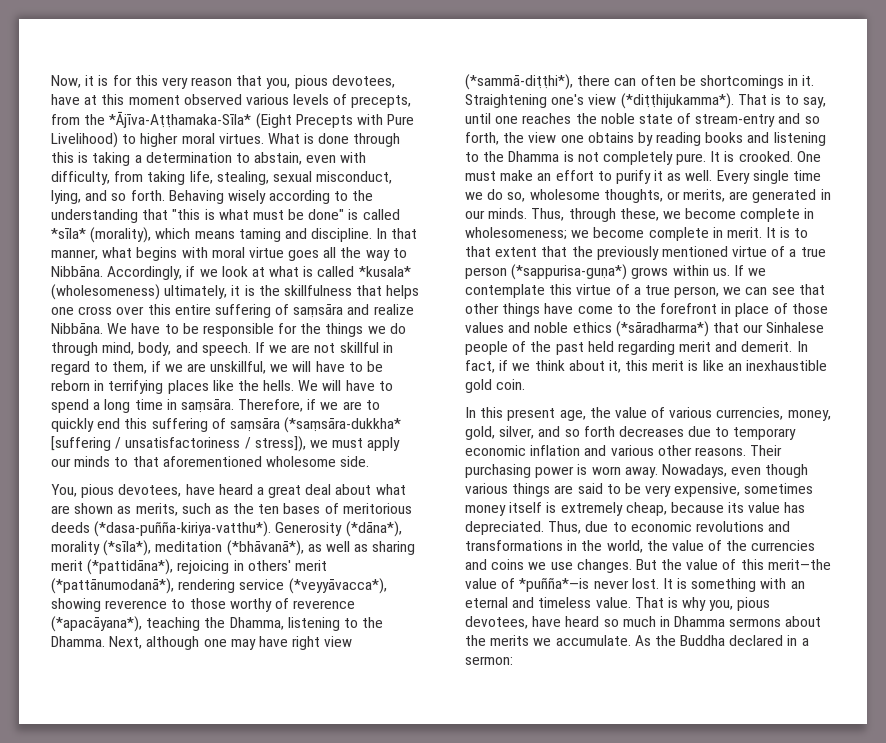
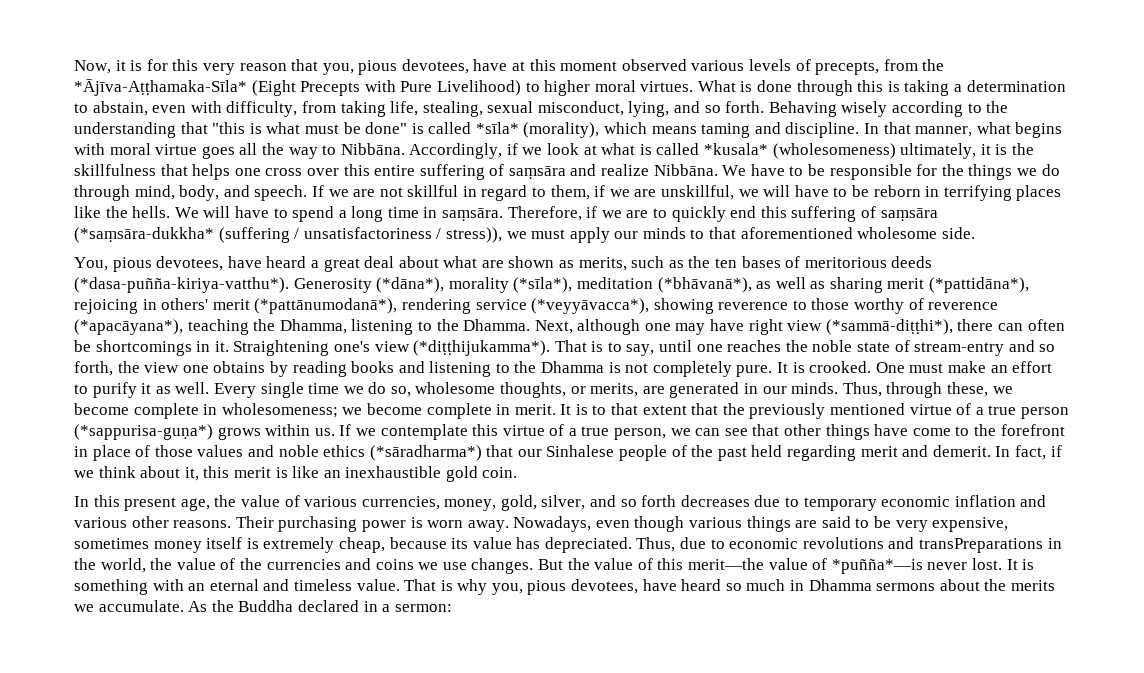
[51,436,111,451] [suffering -> [218,227,290,243] (suffering
[254,436,306,452] stress]), -> [445,227,502,243] stress)),
[465,540,563,551] transformations -> [919,538,1044,553] transPreparations

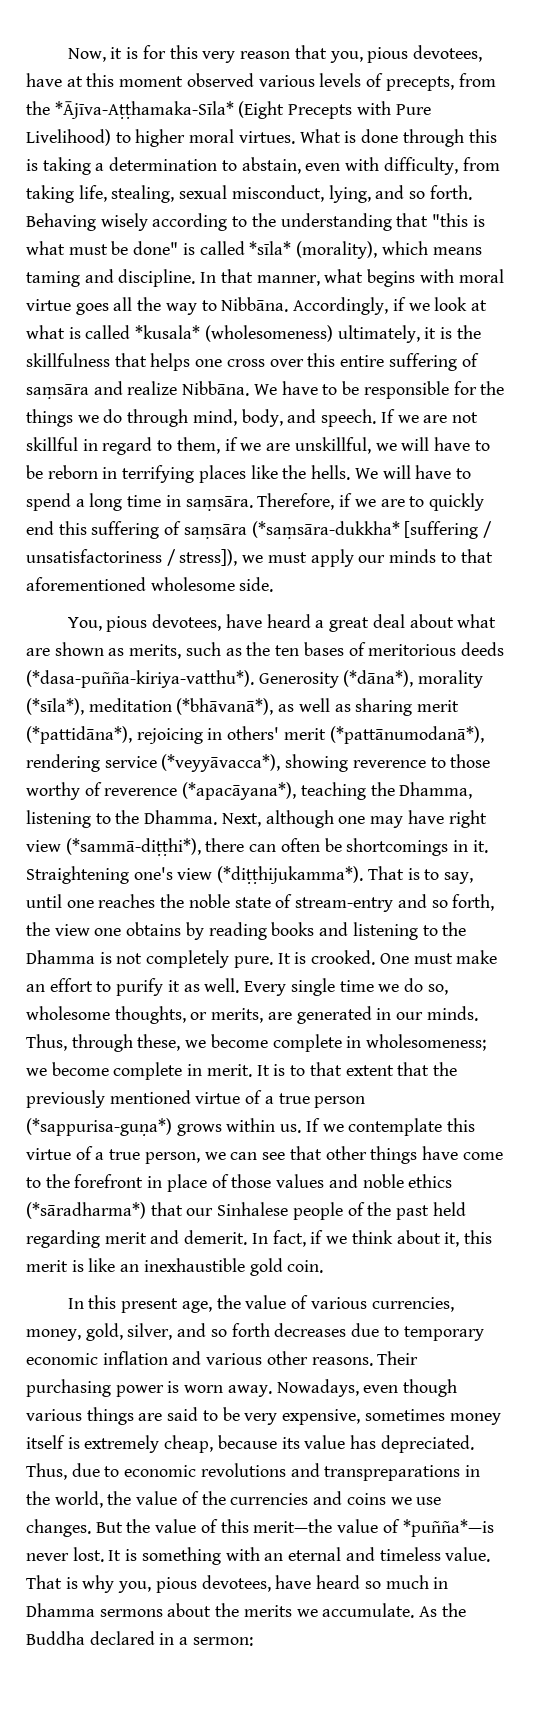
[218,227,290,243] (suffering -> [404,521,479,539] [suffering
[445,227,502,243] stress)), -> [179,549,238,566] stress]),
[919,538,1044,553] transPreparations -> [324,1465,461,1481] transpreparations

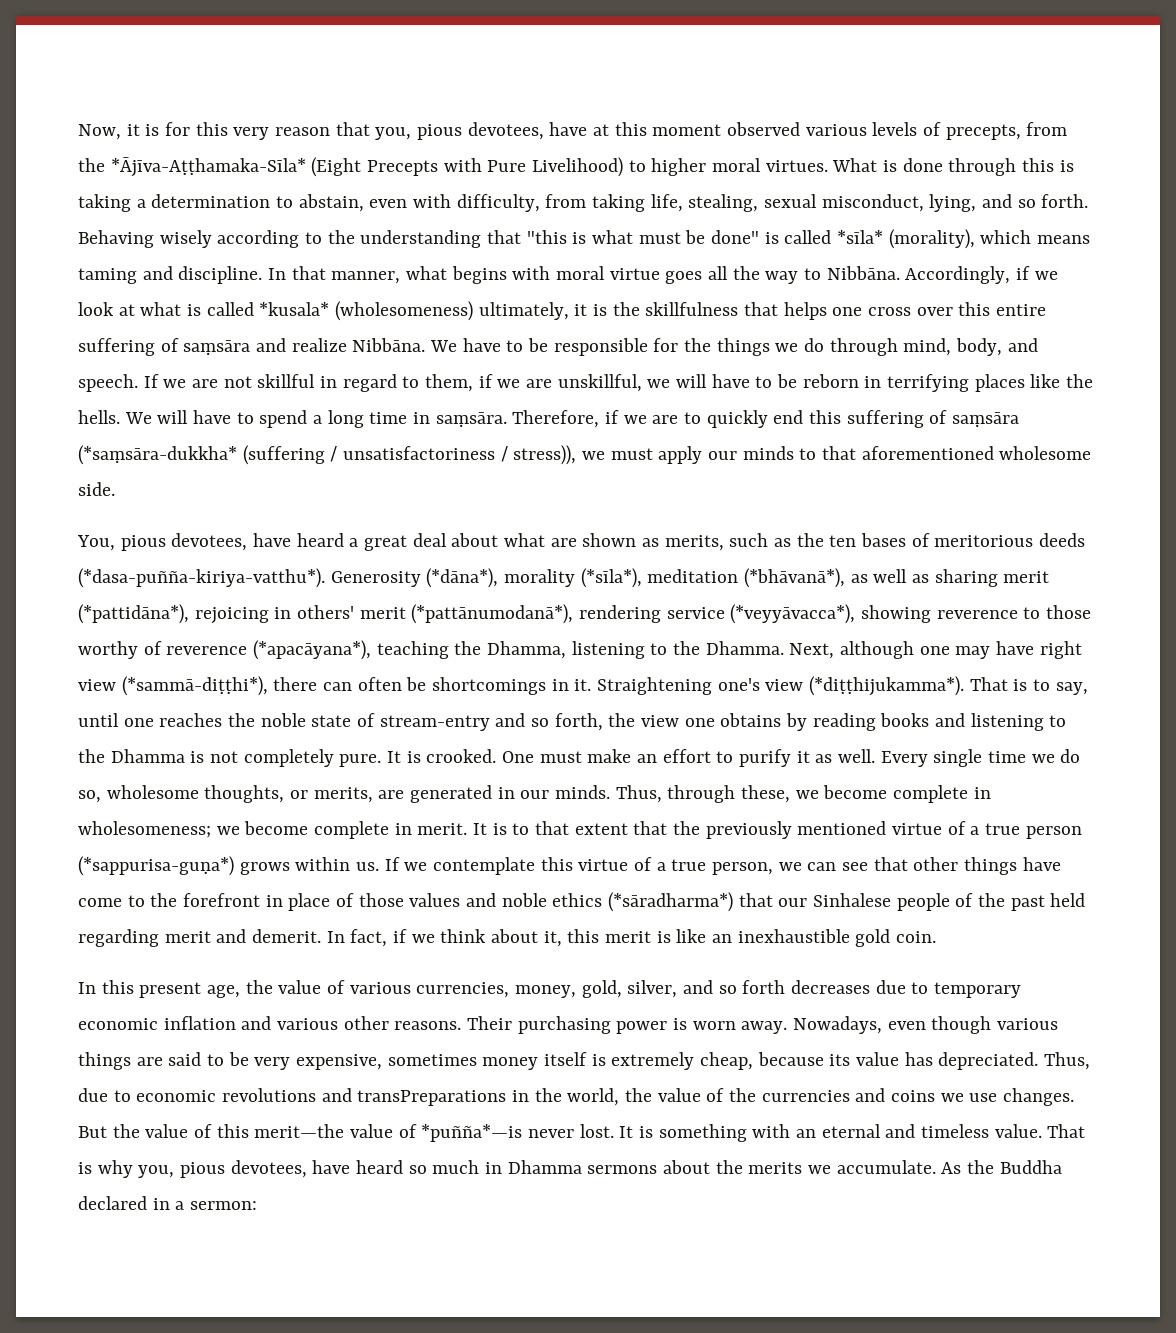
[404,521,479,539] [suffering -> [242,445,325,465] (suffering
[179,549,238,566] stress]), -> [513,445,577,465] stress)),
[324,1465,461,1481] transpreparations -> [357,1090,507,1106] transPreparations

